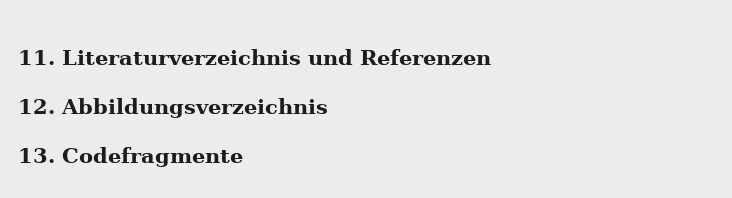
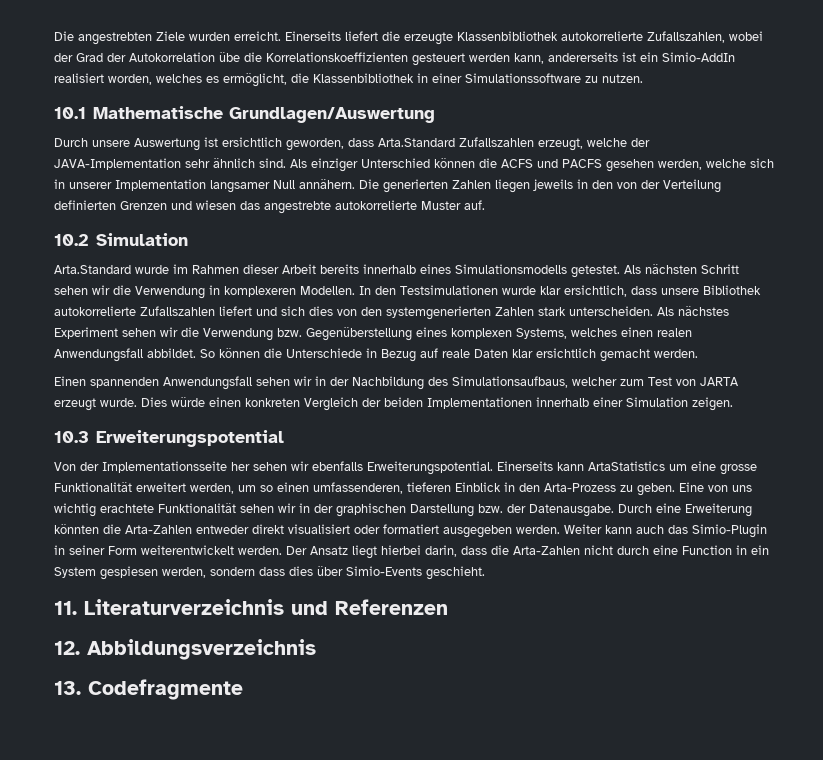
(18, 57) none -> [54,31,763,45] [54,52,735,66] [54,73,643,87] [54,106,435,123] [54,137,650,151] [54,158,774,172] [54,179,721,193] [54,200,485,214] [54,233,188,246] [54,264,739,278] [54,285,761,299] [54,306,729,320] [54,327,692,341] [54,348,698,362] [54,376,739,390] [54,397,733,411] [54,430,284,447] [54,461,757,475] [54,482,752,496] [54,503,752,517] [54,524,767,538] [54,545,769,559] [54,566,485,580] Die angestrebten Ziele wurden erreicht. Einerseits liefert die erzeugte Klassenbibliothek autokorrelierte Zufallszahlen, wobei der Grad der Autokorrelation übe die Korrelationskoeffizienten gesteuert werden kann, andererseits ist ein Simio-AddIn realisiert worden, welches es ermöglicht, die Klassenbibliothek in einer Simulationssoftware zu nutzen. // 10.1 Mathematische Grundlagen/Auswertung // Durch unsere Auswertung ist ersichtlich geworden, dass Arta.Standard Zufallszahlen erzeugt, welche der JAVA-Implementation sehr ähnlich sind. Als einziger Unterschied können die ACFS und PACFS gesehen werden, welche sich in unserer Implementation langsamer Null annähern. Die generierten Zahlen liegen jeweils in den von der Verteilung definierten Grenzen und wiesen das angestrebte autokorrelierte Muster auf. // 10.2 Simulation // Arta.Standard wurde im Rahmen dieser Arbeit bereits innerhalb eines Simulationsmodells getestet. Als nächsten Schritt sehen wir die Verwendung in komplexeren Modellen. In den Testsimulationen wurde klar ersichtlich, dass unsere Bibliothek autokorrelierte Zufallszahlen liefert und sich dies von den systemgenerierten Zahlen stark unterscheiden. Als nächstes Experiment sehen wir die Verwendung bzw. Gegenüberstellung eines komplexen Systems, welches einen realen Anwendungsfall abbildet. So können die Unterschiede in Bezug auf reale Daten klar ersichtlich gemacht werden. // Einen spannenden Anwendungsfall sehen wir in der Nachbildung des Simulationsaufbaus, welcher zum Test von JARTA erzeugt wurde. Dies würde einen konkreten Vergleich der beiden Implementationen innerhalb einer Simulation zeigen. // 10.3 Erweiterungspotential // Von der Implementationsseite her sehen wir ebenfalls Erweiterungspotential. Einerseits kann ArtaStatistics um eine grosse Funktionalität erweitert werden, um so einen umfassenderen, tieferen Einblick in den Arta-Prozess zu geben. Eine von uns wichtig erachtete Funktionalität sehen wir in der graphischen Darstellung bzw. der Datenausgabe. Durch eine Erweiterung könnten die Arta-Zahlen entweder direkt visualisiert oder formatiert ausgegeben werden. Weiter kann auch das Simio-Plugin in seiner Form weiterentwickelt werden. Der Ansatz liegt hierbei darin, dass die Arta-Zahlen nicht durch eine Function in ein System gespiesen werden, sondern dass dies über Simio-Events geschieht. //

